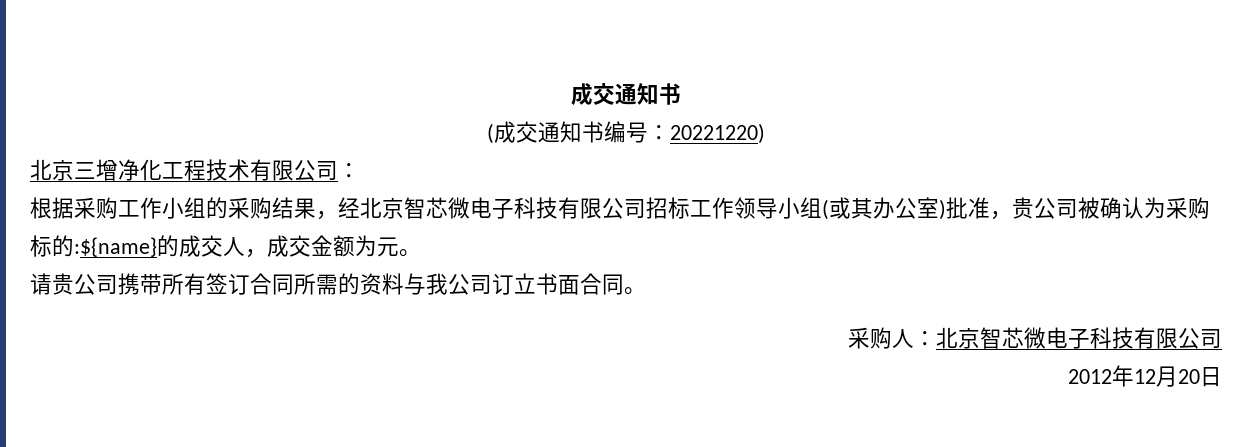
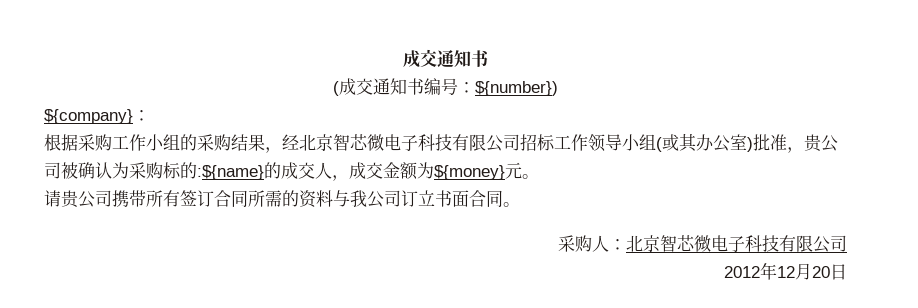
[670,123,765,144] [30,159,338,181] 20221220) // 北京三增净化工程技术有限公司 -> [475,81,558,96] [44,109,133,124] ${number}) // ${company}
(377, 246) none -> [434,165,505,180] ${money}

